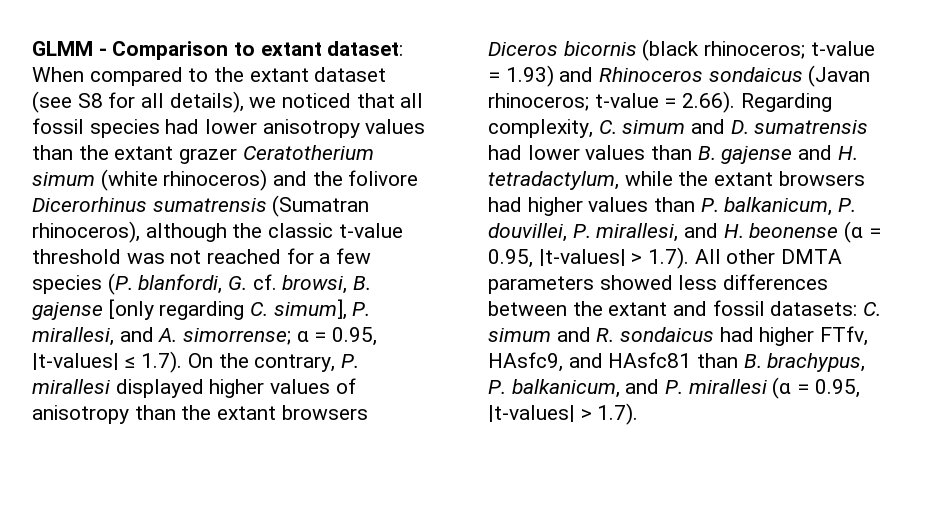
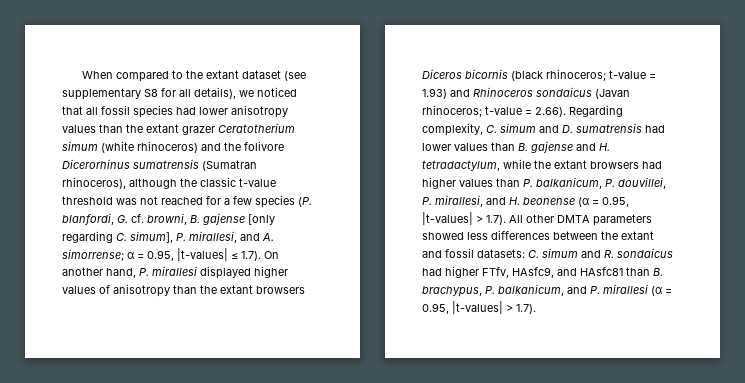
[32,41,404,60] GLMM - Comparison to extant dataset: -> (82, 75) none
(72, 102) none -> [62,88,141,100] supplementary
[282,275,348,294] browsi, -> [147,213,187,225] browni,
[218,353,336,372] the contrary, -> [62,267,136,278] another hand,

